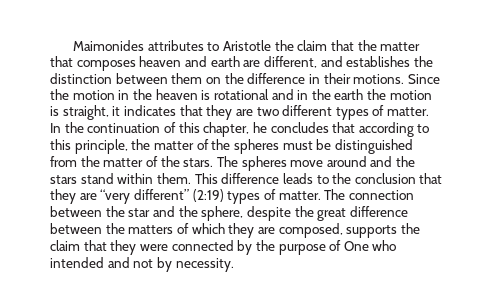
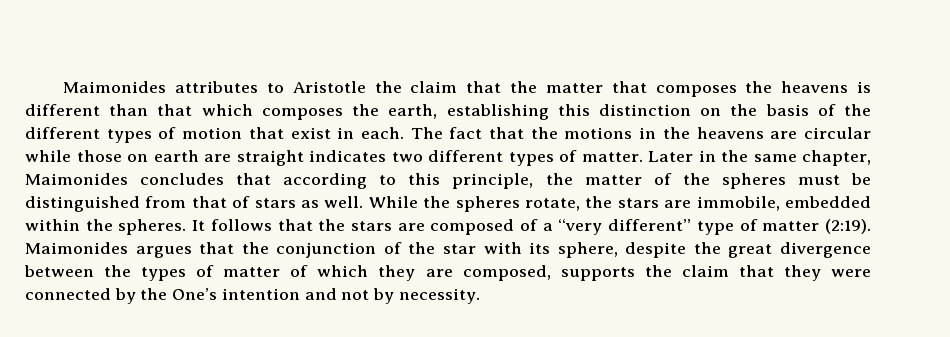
[139,56,433,68] [50,73,440,84] [50,89,432,100] [50,105,253,120] heaven and earth are different, and establishes the distinction between them on the difference in their motions. Since the motion in the heaven is rotational and in the earth the motion is straight, it indicates that they are -> [745,81,871,93] [25,104,871,120] [25,127,872,143] [25,150,386,166] the heavens is different than that which composes the earth, establishing this distinction on the basis of the different types of motion that exist in each. The fact that the motions in the heavens are circular while those on earth are straight indicates
[50,122,267,137] In the continuation of this chapter, he -> [648,150,871,166] [25,173,128,185] Later in the same chapter, Maimonides
[80,156,416,171] [50,173,443,184] [50,189,414,204] [50,206,198,217] the matter of the stars. The spheres move around and the stars stand within them. This difference leads to the conclusion that they are “very different” (2:19) types of matter. The connection between the star and the -> [191,196,871,212] [25,219,872,235] [25,242,551,258] that of stars as well. While the spheres rotate, the stars are immobile, embedded within the spheres. It follows that the stars are composed of a “very different” type of matter (2:19). Maimonides argues that the conjunction of the star with its
[349,206,408,217] [50,223,174,234] difference between the matters -> [779,242,871,258] [24,265,281,281] divergence between the types of matter
[278,240,397,255] [50,257,104,268] purpose of One who intended -> [172,288,300,300] One’s intention

